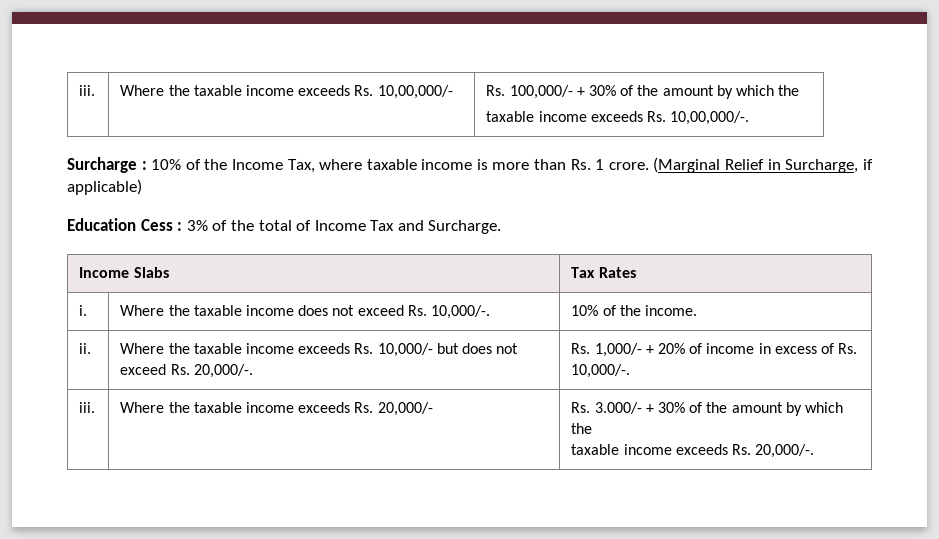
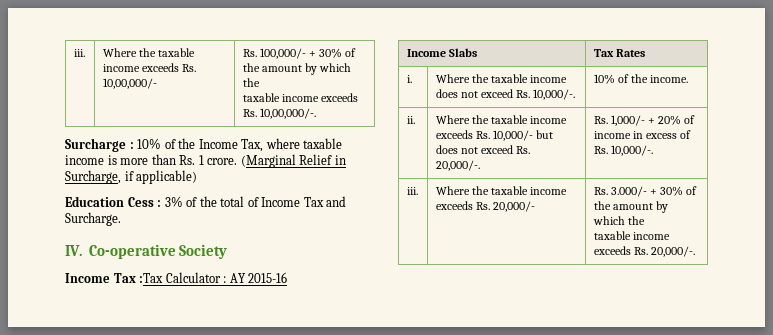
(502, 227) none -> [65,244,228,259] [65,272,288,283] // IV. Co-operative Society // Income Tax :Tax Calculator : AY 2015-16

